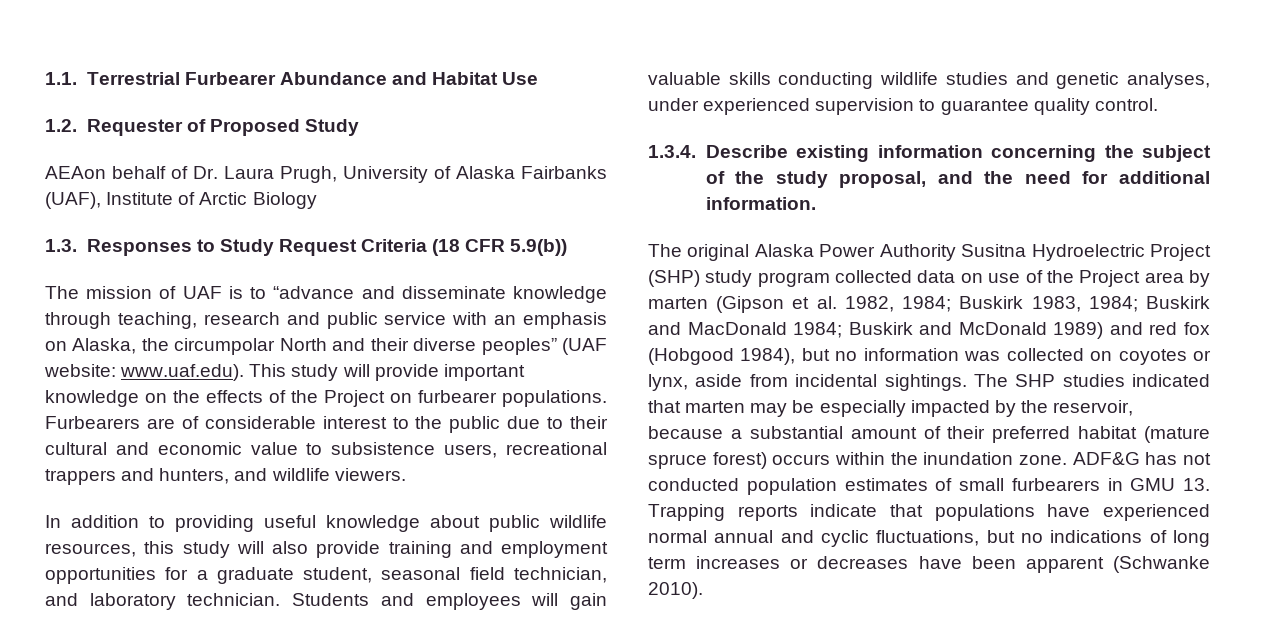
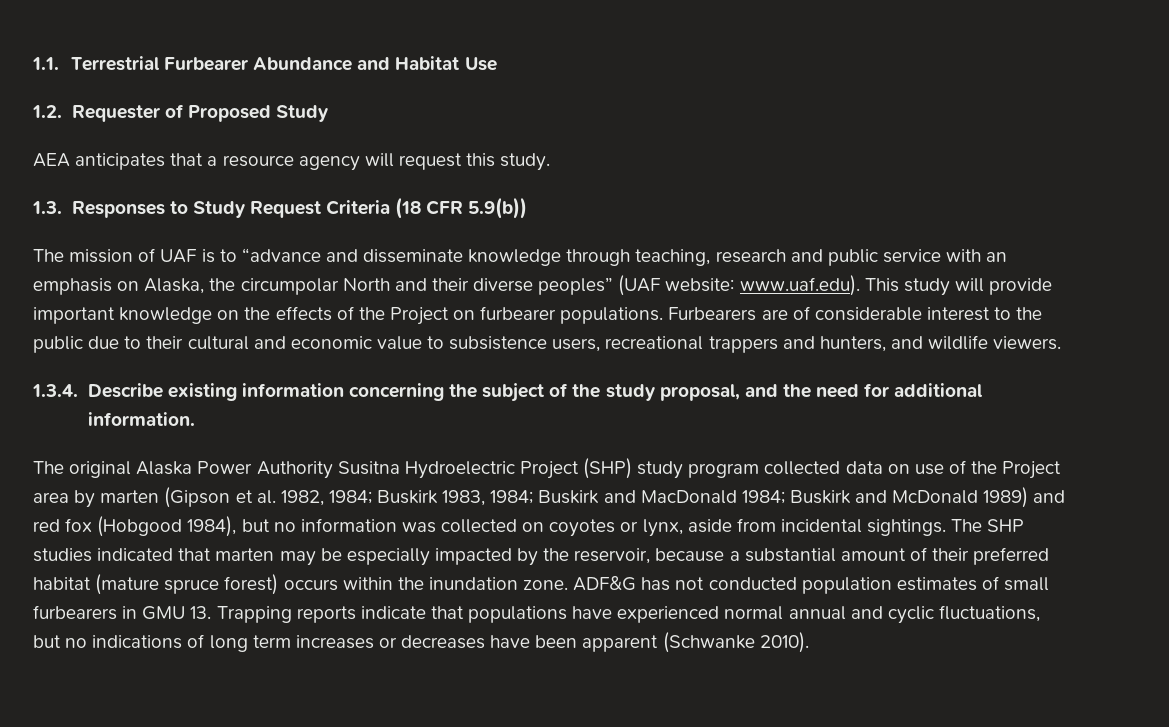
[45,166,607,183] [45,192,317,209] AEAon behalf of Dr. Laura Prugh, University of Alaska Fairbanks (UAF), Institute of Arctic Biology -> [33,153,551,171] AEA anticipates that a resource agency will request this study.
[45,515,607,532] [45,541,608,558] [45,567,607,584] [45,593,607,610] [648,72,1210,89] [648,98,1158,115] // In addition to providing useful knowledge about public wildlife resources, this study will also provide training and employment opportunities for a graduate student, seasonal field technician, and laboratory technician. Students and employees will gain valuable skills conducting wildlife studies and genetic analyses, under experienced supervision to guarantee quality control. -> (1062, 343) none

